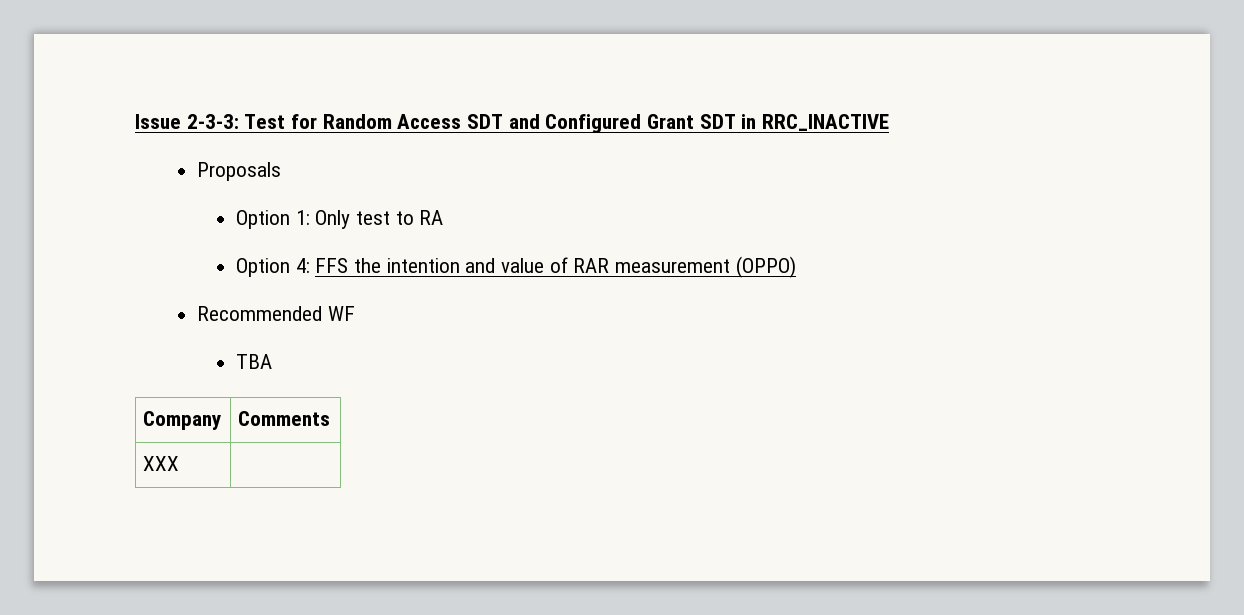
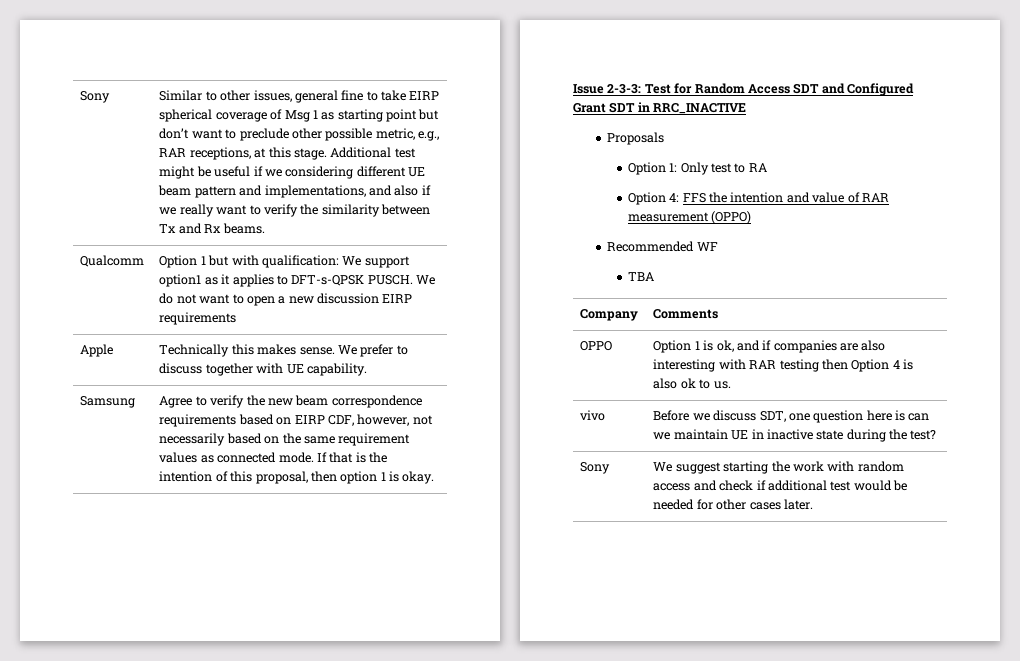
(135, 121) none -> [80,91,111,103] [159,90,440,103] [159,109,440,122] [159,128,440,141] [159,147,416,160] [159,166,426,179] [158,185,431,198] [159,204,431,217] [159,223,265,234] [80,255,145,267] [159,255,410,268] [159,274,436,287] [159,293,413,306] [159,312,237,325] [80,344,114,357] [159,344,408,357] [159,363,367,376] [80,396,136,408] [159,395,422,408] [159,414,433,427] [159,433,411,446] [159,452,388,463] [159,471,435,484] Sony | Similar to other issues, general fine to take EIRP spherical coverage of Msg 1 as starting point but don’t want to preclude other possible metric, e.g., RAR receptions, at this stage. Additional test might be useful if we considering different UE beam pattern and implementations, and also if we really want to verify the similarity between Tx and Rx beams. // Qualcomm | Option 1 but with qualification: We support option1 as it applies to DFT-s-QPSK PUSCH. We do not want to open a new discussion EIRP requirements // Apple | Technically this makes sense. We prefer to discuss together with UE capability. // Samsung | Agree to verify the new beam correspondence requirements based on EIRP CDF, however, not necessarily based on the same requirement values as connected mode. If that is the intention of this proposal, then option 1 is okay. //
[143,456,180,471] XXX | -> [580,341,613,351] [653,340,886,353] [653,359,914,372] [653,378,731,389] [580,410,606,421] [653,410,930,423] [653,429,937,442] [580,462,611,474] [653,461,904,474] [653,480,908,491] [653,499,813,510] OPPO | Option 1 is ok, and if companies are also interesting with RAR testing then Option 4 is also ok to us. // vivo | Before we discuss SDT, one question here is can we maintain UE in inactive state during the test? // Sony | We suggest starting the work with random access and check if additional test would be needed for other cases later.

